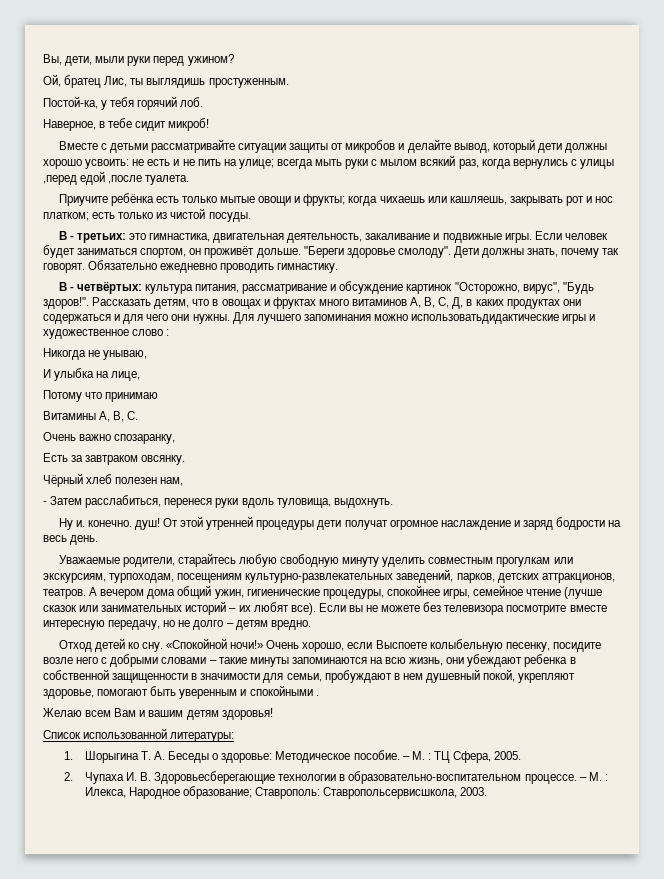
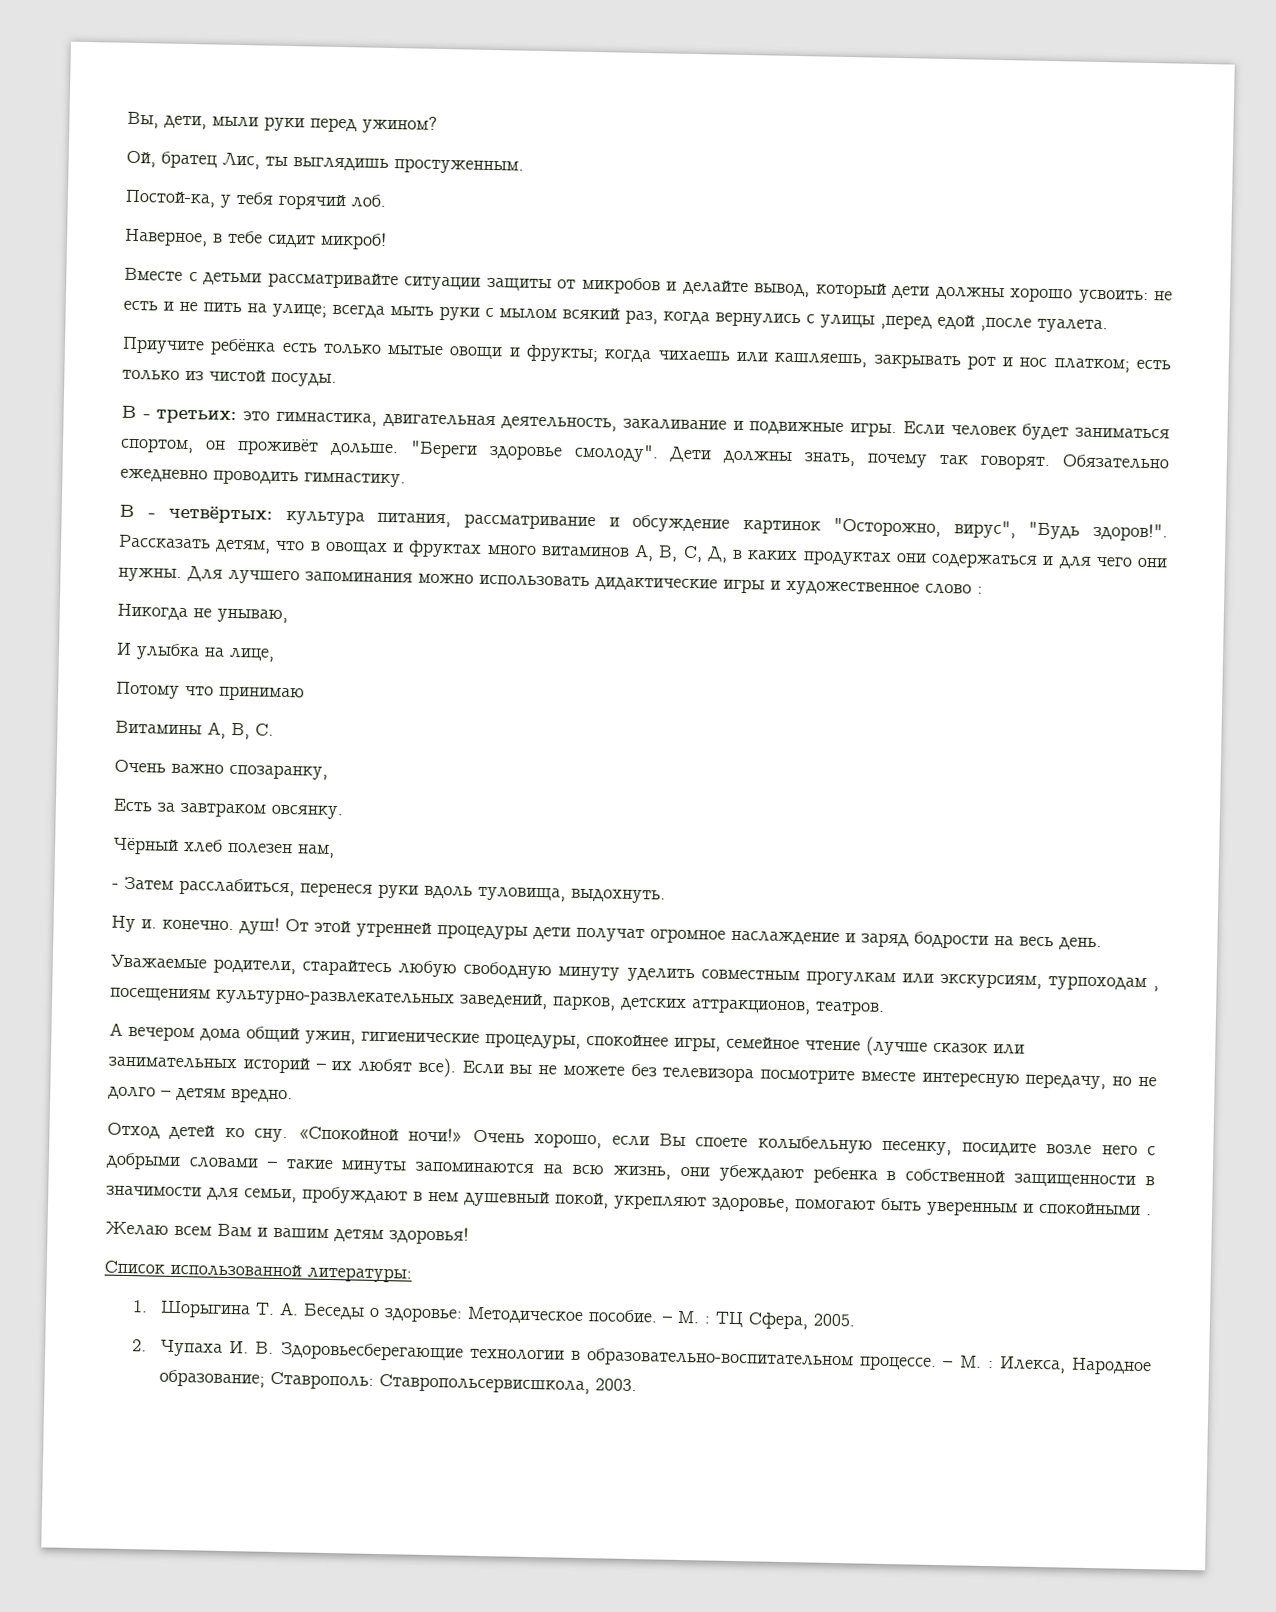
[411,314,560,324] использоватьдидактические -> [479,574,718,592] использовать дидактические
[109,573,175,583] турпоходам, -> [1047,975,1159,992] турпоходам ,
(86, 594) none -> (885, 1008) //
[375,640,427,649] Выспоете -> [658,1133,749,1148] Вы споете

